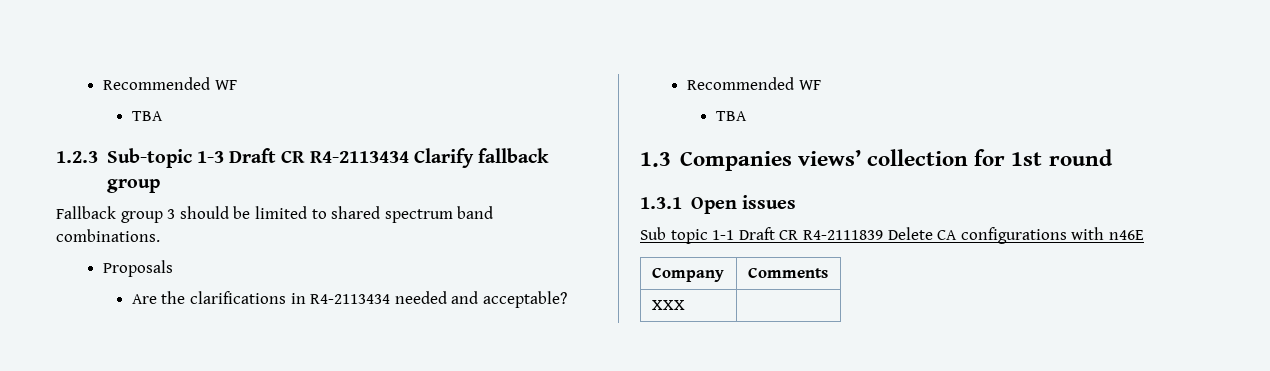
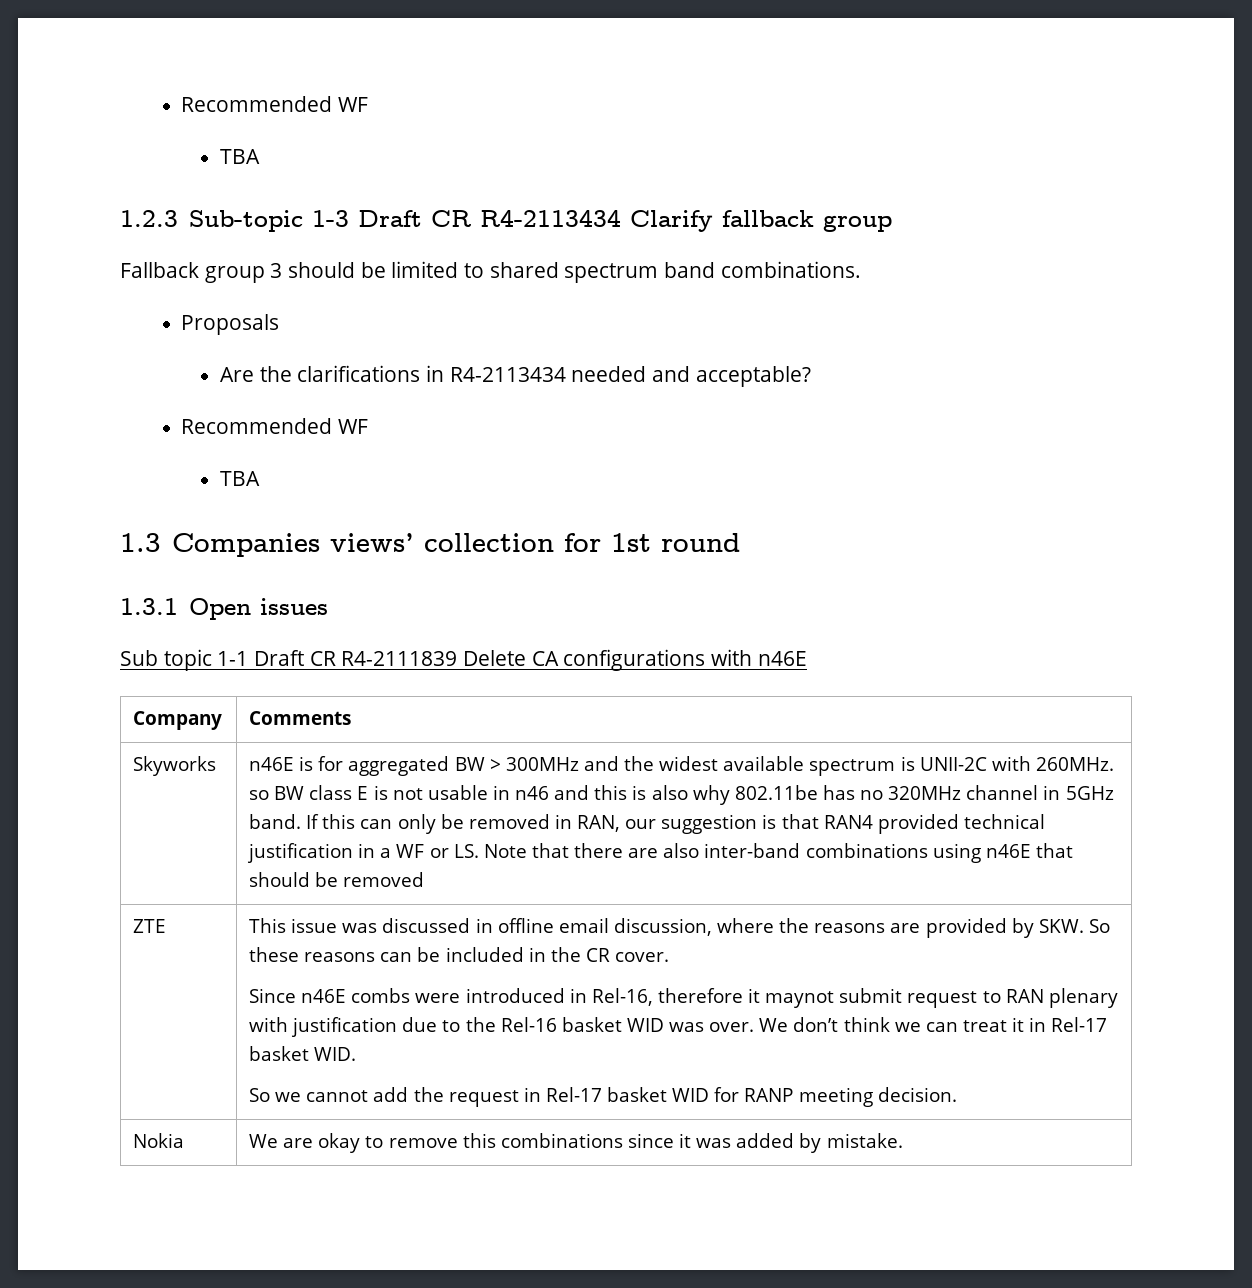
[651,300,685,310] XXX | -> [133,756,217,776] [249,756,1114,776] [249,785,1114,805] [249,814,1045,834] [247,843,1073,863] [249,872,425,887] [133,919,167,933] [249,918,1110,938] [249,947,670,962] [249,988,1118,1008] [249,1017,1108,1037] [249,1046,357,1061] [249,1087,957,1107] [133,1133,185,1148] [249,1133,903,1153] Skyworks | n46E is for aggregated BW > 300MHz and the widest available spectrum is UNII-2C with 260MHz. so BW class E is not usable in n46 and this is also why 802.11be has no 320MHz channel in 5GHz band. If this can only be removed in RAN, our suggestion is that RAN4 provided technical justification in a WF or LS. Note that there are also inter-band combinations using n46E that should be removed // ZTE | This issue was discussed in offline email discussion, where the reasons are provided by SKW. So these reasons can be included in the CR cover. // Since n46E combs were introduced in Rel-16, therefore it maynot submit request to RAN plenary with justification due to the Rel-16 basket WID was over. We don’t think we can treat it in Rel-17 basket WID. // So we cannot add the request in Rel-17 basket WID for RANP meeting decision. // Nokia | We are okay to remove this combinations since it was added by mistake.

